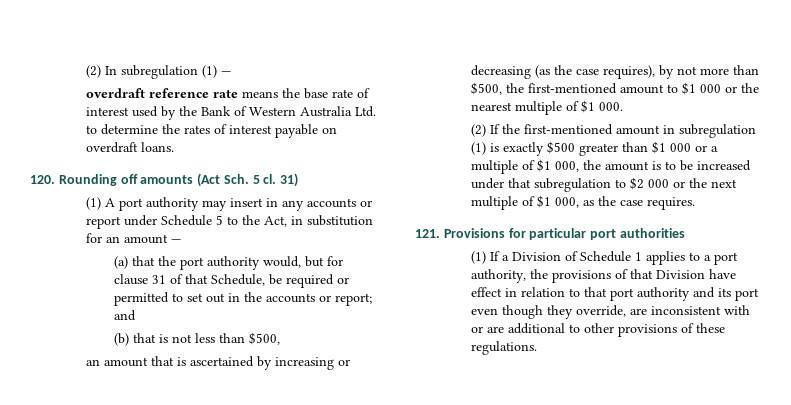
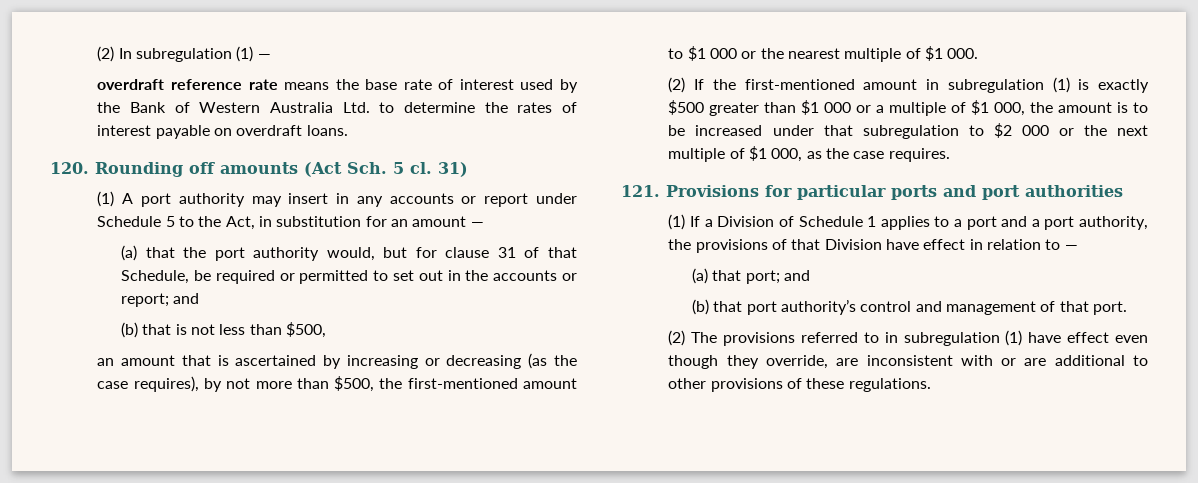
(587, 234) none -> [891,185,976,200] ports and
(738, 258) none -> [1001,216,1075,230] and a port
[583,287,759,301] that port authority and its port -> [1064,245,1078,250] [692,268,811,284] [692,299,1128,315] [668,330,1110,346] — // (a) that port; and // (b) that port authority’s control and management of that port. // (2) The provisions referred to in subregulation (1) have effect

